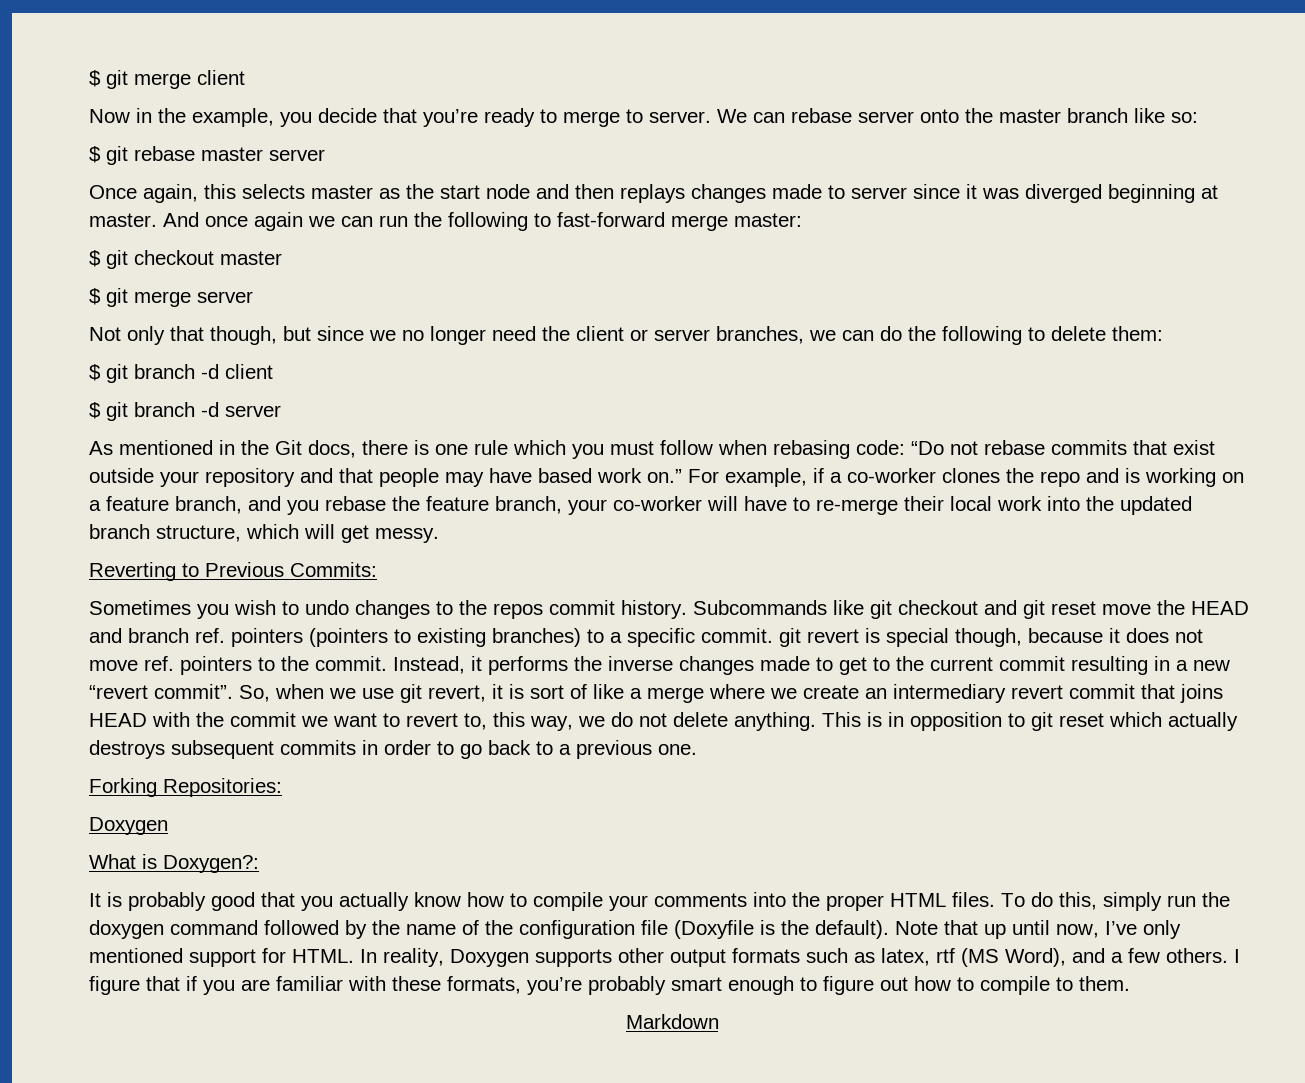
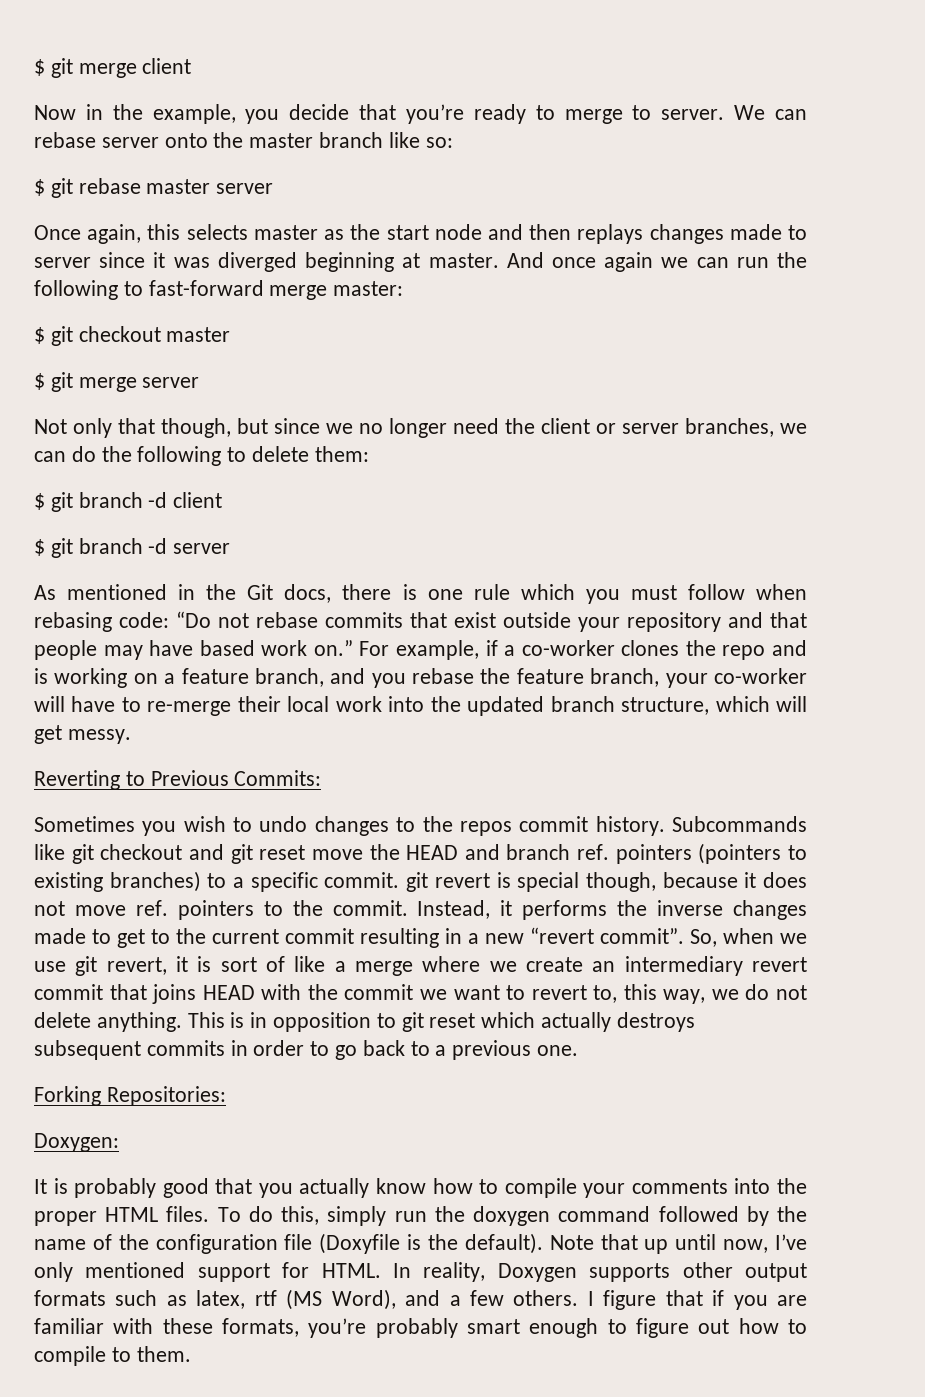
[89,817,168,835] [89,854,259,873] Doxygen // What is Doxygen?: -> [34,1133,119,1152] Doxygen:
[625,1014,719,1029] // Markdown -> (191, 1354) none

